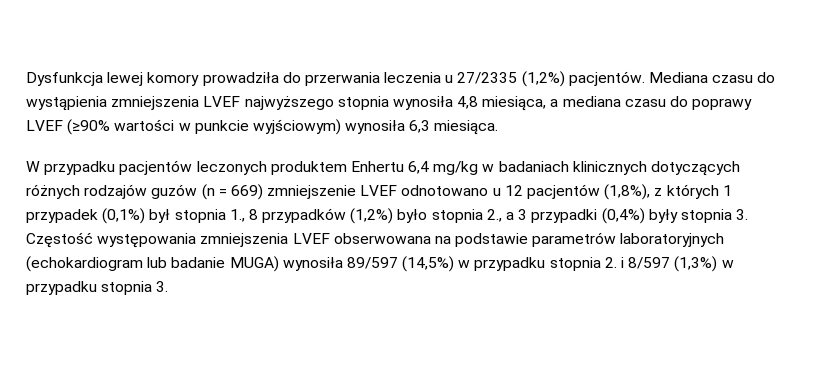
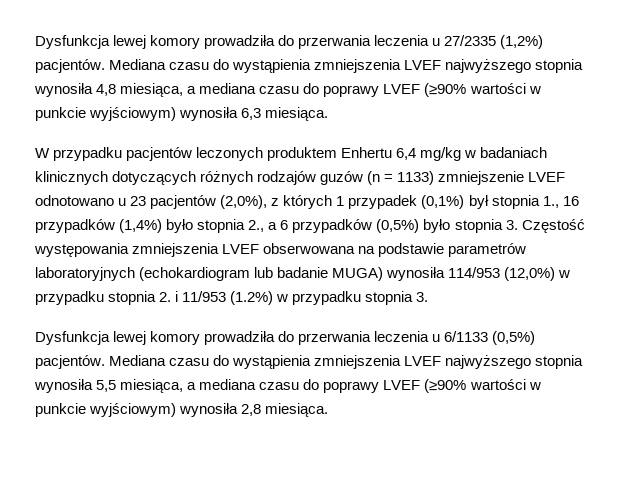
[230,184,263,200] 669) -> [397,171,435,185] 1133)
[504,184,651,200] 12 pacjentów (1,8%), -> [130,195,268,209] 23 pacjentów (2,0%),
[248,208,394,224] 8 przypadków (1,2%) -> [562,196,579,206] [35,219,163,233] 16 przypadków (1,4%)
[518,208,678,224] 3 przypadki (0,4%) były -> [280,219,451,233] 6 przypadków (0,5%) było
[346,256,455,272] 89/597 (14,5%) -> [448,267,556,281] 114/953 (12,0%)
[628,256,718,272] 8/597 (1,3%) -> [182,291,274,305] 11/953 (1.2%)
(169, 286) none -> [35,331,536,345] [35,355,584,369] [34,379,541,393] [35,403,329,417] // Dysfunkcja lewej komory prowadziła do przerwania leczenia u 6/1133 (0,5%) pacjentów. Mediana czasu do wystąpienia zmniejszenia LVEF najwyższego stopnia wynosiła 5,5 miesiąca, a mediana czasu do poprawy LVEF (≥90% wartości w punkcie wyjściowym) wynosiła 2,8 miesiąca.

